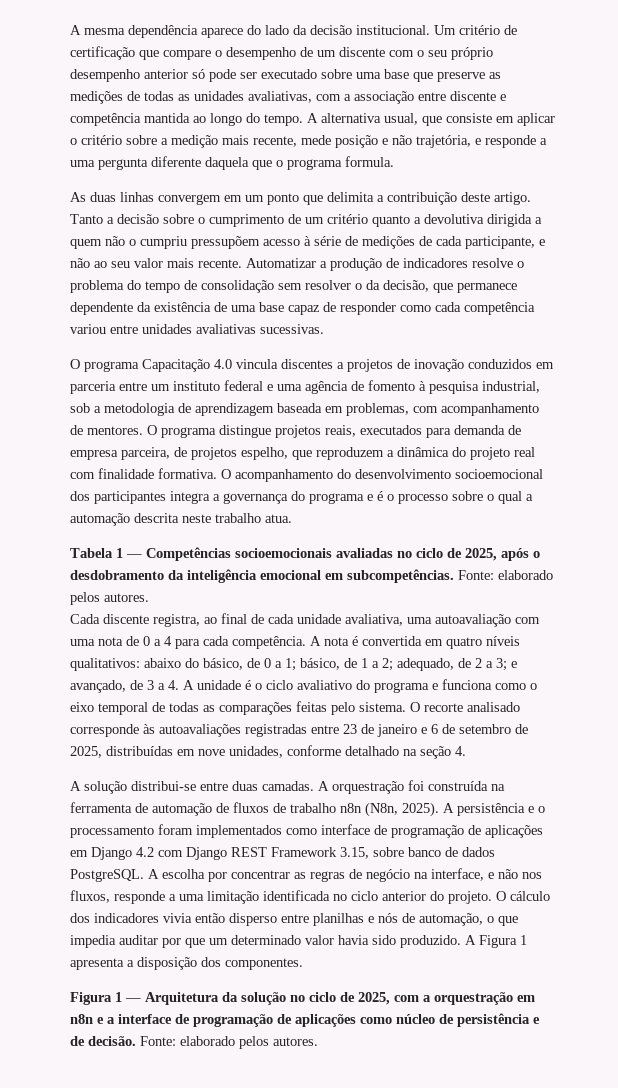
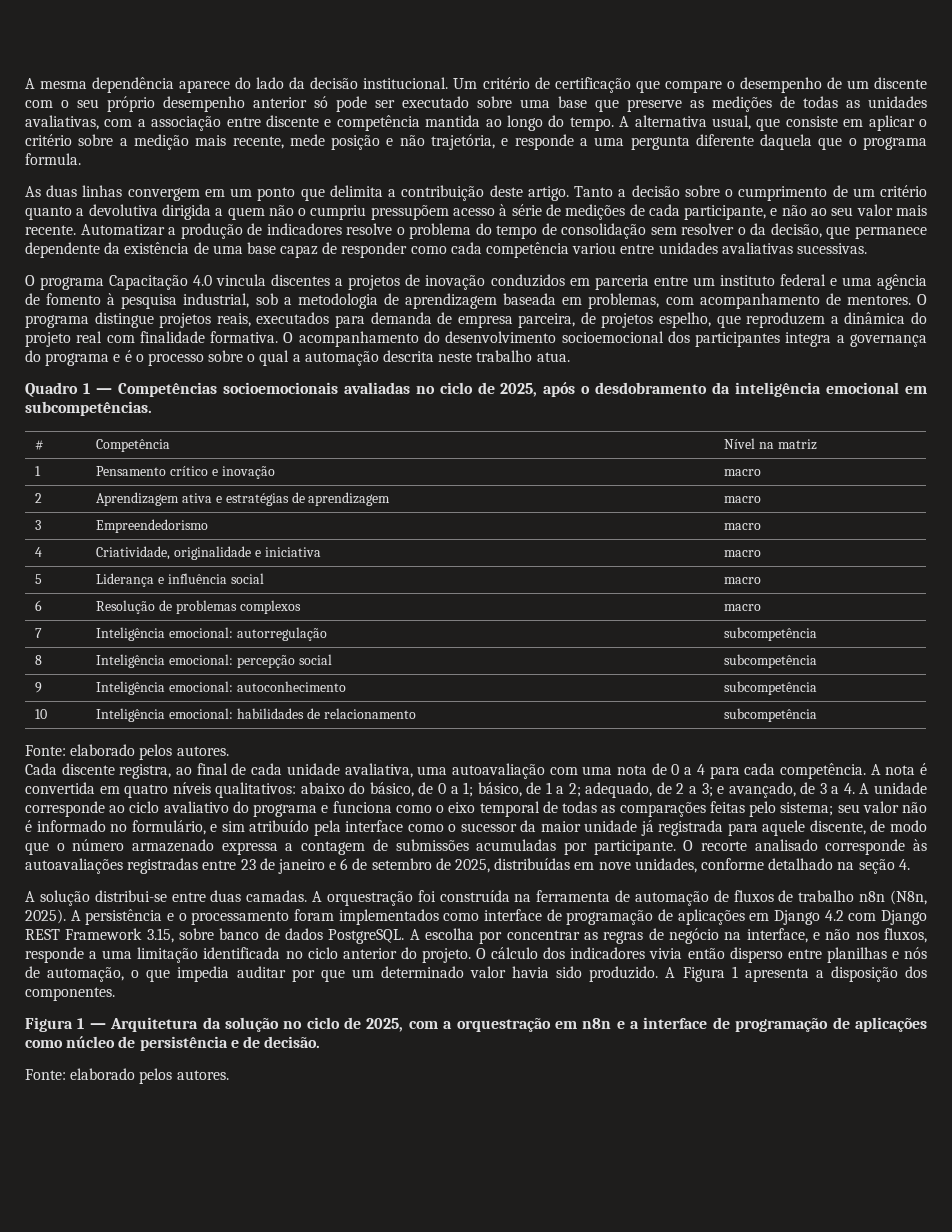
[70,548,113,558] Tabela -> [25,382,78,397] Quadro
(454, 576) none -> [35,440,45,450] [96,439,171,452] [724,438,817,450] [35,466,42,476] [96,466,275,479] [724,469,762,476] [35,493,43,503] [96,492,391,506] [724,496,762,503] [35,520,42,530] [96,519,209,533] [724,523,762,530] [35,547,43,557] [96,546,321,560] [724,550,762,557] [35,574,43,584] [96,573,264,587] [724,577,762,584] [35,600,43,611] [96,600,301,614] [724,604,762,611] [35,628,43,638] [96,627,327,641] [724,627,818,641] [35,655,43,665] [96,654,332,668] [724,654,818,668] [35,682,43,693] [96,681,346,695] [724,681,818,695] [35,709,48,719] [96,708,416,722] [724,708,818,722] // # | Competência | Nível na matriz // 1 | Pensamento crítico e inovação | macro // 2 | Aprendizagem ativa e estratégias de aprendizagem | macro // 3 | Empreendedorismo | macro // 4 | Criatividade, originalidade e iniciativa | macro // 5 | Liderança e influência social | macro // 6 | Resolução de problemas complexos | macro // 7 | Inteligência emocional: autorregulação | subcompetência // 8 | Inteligência emocional: percepção social | subcompetência // 9 | Inteligência emocional: autoconhecimento | subcompetência // 10 | Inteligência emocional: habilidades de relacionamento | subcompetência //
[245,680,262,690] é o -> [25,801,126,817] corresponde ao
[359,702,406,712] sistema. -> [780,801,927,816] [25,820,927,836] [25,839,676,855] sistema; seu valor não é informado no formulário, e sim atribuído pela interface como o sucessor da maior unidade já registrada para aquele discente, de modo que o número armazenado expressa a contagem de submissões acumuladas por participante.
(136, 1041) none -> (321, 1042) //

